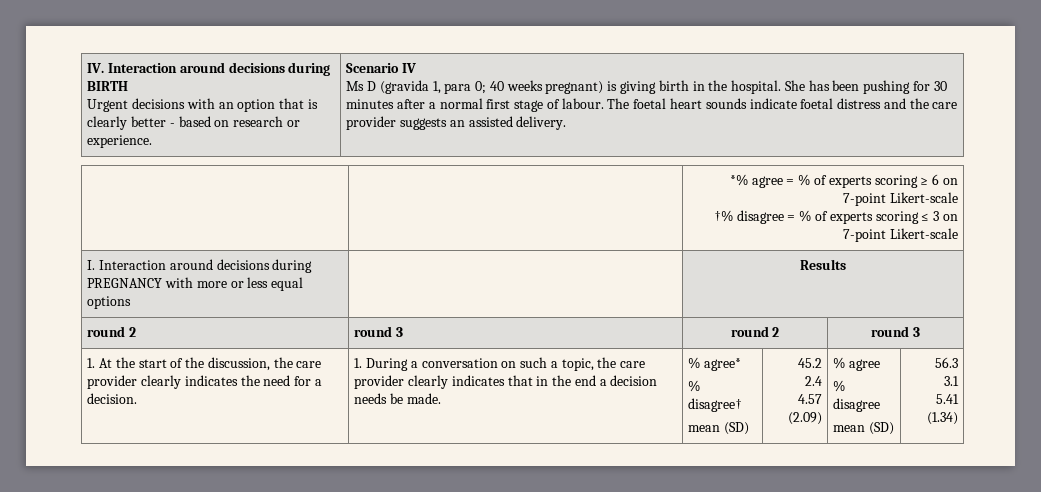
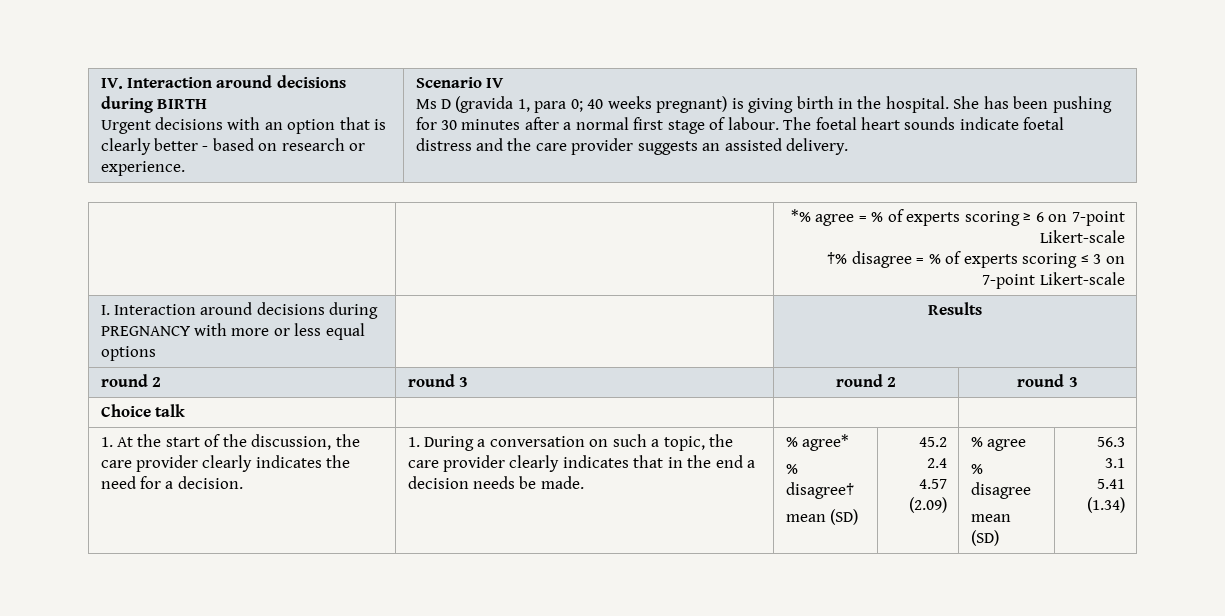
(920, 332) none -> [100,404,185,417] // Choice talk | | |

